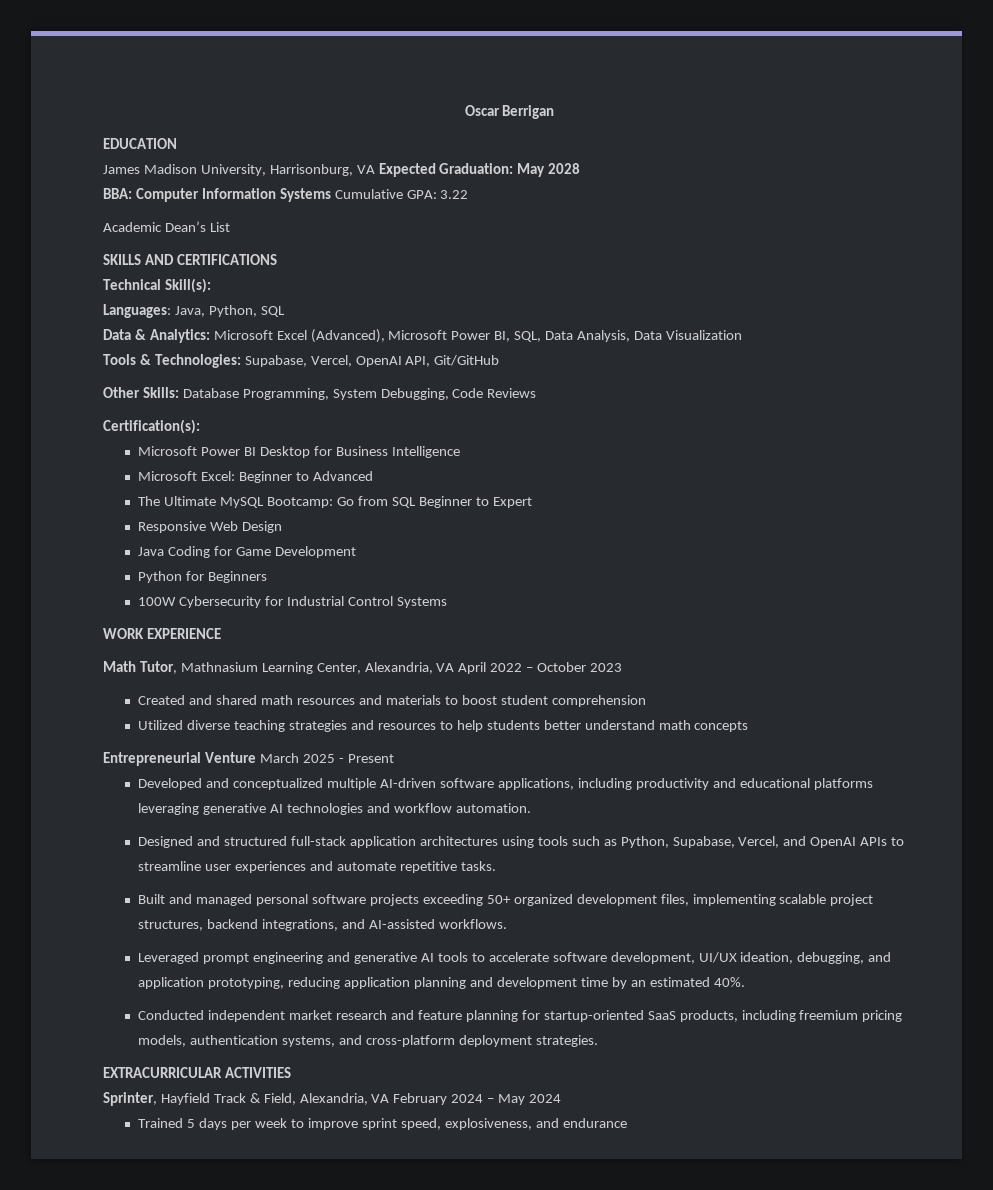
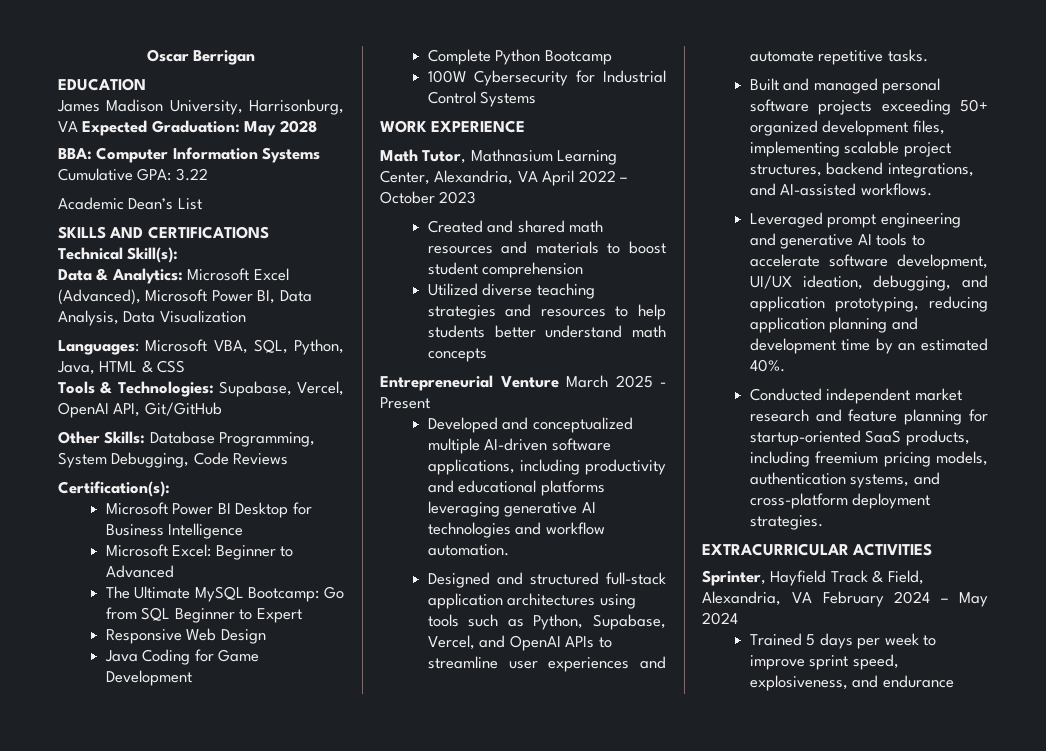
[103,304,285,318] // Languages: Java, Python, SQL -> (179, 255) none
[514,331,542,342] SQL, -> (276, 297) none
(742, 335) none -> [58,339,344,355] [57,360,186,375] // Languages: Microsoft VBA, SQL, Python, Java, HTML & CSS
[138,571,268,583] Python for Beginners -> [427,49,612,65] Complete Python Bootcamp

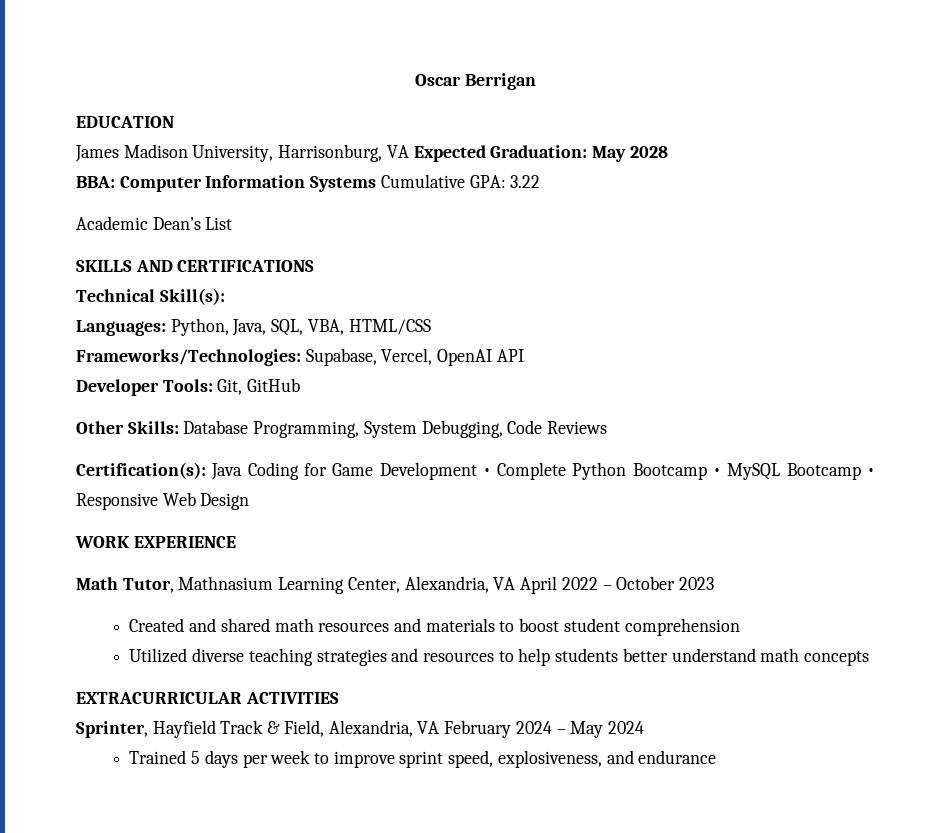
[58,268,289,284] [58,289,312,305] [58,310,246,326] [58,339,344,355] [57,360,186,375] [58,381,344,397] [58,402,222,418] Data & Analytics: Microsoft Excel (Advanced), Microsoft Power BI, Data Analysis, Data Visualization // Languages: Microsoft VBA, SQL, Python, Java, HTML & CSS // Tools & Technologies: Supabase, Vercel, OpenAI API, Git/GitHub -> [76,318,431,336] [76,348,524,366] [76,378,301,396] Languages: Python, Java, SQL, VBA, HTML/CSS // Frameworks/Technologies: Supabase, Vercel, OpenAI API // Developer Tools: Git, GitHub
[105,502,312,518] [105,523,244,539] [105,544,294,560] [105,565,174,578] [105,586,344,602] [105,607,302,623] [105,628,266,644] // Microsoft Power BI Desktop for Business Intelligence // Microsoft Excel: Beginner to Advanced // The Ultimate MySQL Bootcamp: Go from SQL Beginner to Expert // Responsive Web Design // -> (206, 470) none
(192, 678) // -> [482,468,491,476] •
[427,70,666,86] [427,91,537,107] // 100W Cybersecurity for Industrial Control Systems -> [713,463,875,480] [76,492,250,510] • MySQL Bootcamp • Responsive Web Design
[380,375,666,391] [380,397,430,409] [427,417,633,433] [427,438,611,454] [427,459,666,475] [427,480,605,496] [427,501,596,517] [427,522,605,538] [427,544,509,556] [427,572,666,588] [427,593,636,609] [427,614,666,630] [427,635,612,651] [427,656,666,672] [749,49,928,65] [749,78,941,94] [749,99,988,115] [749,120,945,136] [749,141,951,157] [749,162,974,178] [749,183,932,196] [749,212,961,228] [749,233,925,249] [749,254,988,270] [749,275,988,291] [749,296,988,312] [749,317,918,333] [749,338,988,354] [749,359,785,372] [749,388,962,404] [749,409,988,425] [749,430,970,446] [749,451,988,467] [749,472,940,488] [749,493,931,509] [749,515,823,530] // Entrepreneurial Venture March 2025 - Present // Developed and conceptualized multiple AI-driven software applications, including productivity and educational platforms leveraging generative AI technologies and workflow automation. // Designed and structured full-stack application architectures using tools such as Python, Supabase, Vercel, and OpenAI APIs to streamline user experiences and automate repetitive tasks. // Built and managed personal software projects exceeding 50+ organized development files, implementing scalable project structures, backend integrations, and AI-assisted workflows. // Leveraged prompt engineering and generative AI tools to accelerate software development, UI/UX ideation, debugging, and application prototyping, reducing application planning and development time by an estimated 40%. // Conducted independent market research and feature planning for startup-oriented SaaS products, including freemium pricing models, authentication systems, and cross-platform deployment strategies. -> (870, 658) none

